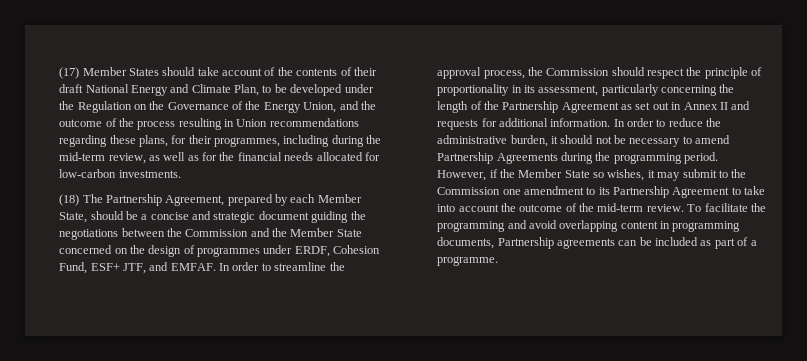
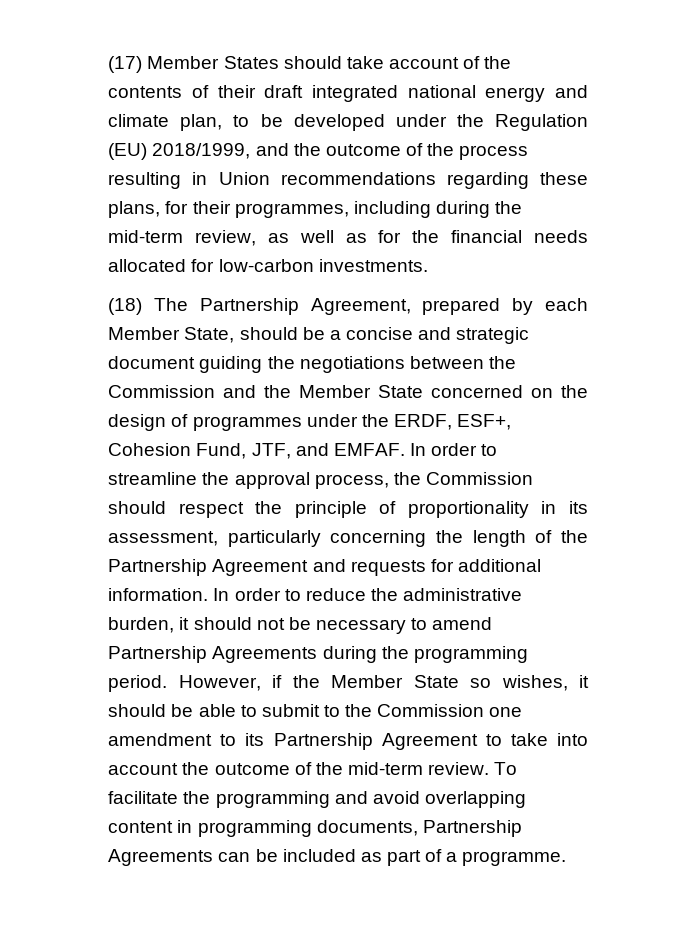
[85,84,260,96] National Energy and Climate Plan, -> [311,85,588,102] [108,114,223,131] integrated national energy and climate plan,
[133,101,337,113] on the Governance of the Energy Union, -> [108,143,251,160] (EU) 2018/1999,
[294,246,330,257] ERDF, -> [361,414,512,430] the ERDF, ESF+,
[90,263,120,271] ESF+ -> (247, 451) none
[621,102,728,110] as set out in Annex II -> (309, 567) none
[657,172,681,181] may -> [108,704,257,717] should be able to
[556,238,615,249] agreements -> [108,849,214,866] Agreements

